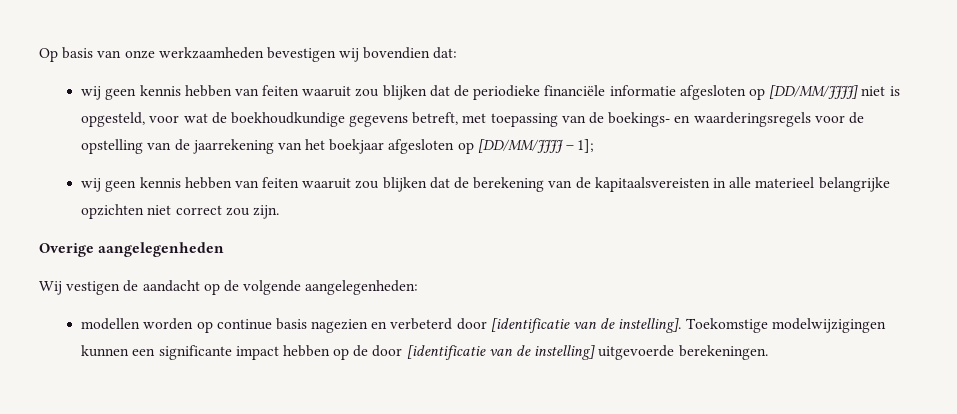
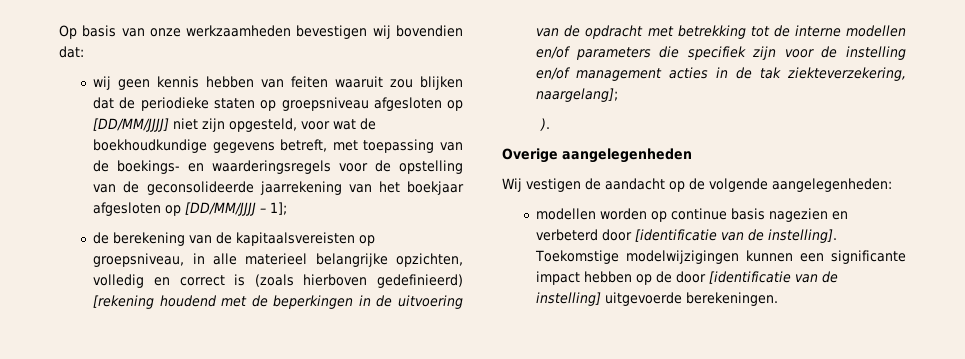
[544,85,676,96] financiële informatie -> [213,97,369,111] staten op groepsniveau
[889,86,900,96] is -> [202,118,226,132] zijn
(190, 145) none -> [146,181,254,195] geconsolideerde
[81,177,450,192] wij geen kennis hebben van feiten waaruit zou blijken dat -> (288, 208) none
(710, 184) none -> [359,235,376,246] [93,253,185,267] op groepsniveau,
[81,204,279,219] opzichten niet correct zou zijn. -> [396,253,463,267] [93,274,463,288] [93,295,463,309] [536,25,906,39] [536,46,906,60] [536,67,906,81] [536,88,619,102] [539,118,550,131] opzichten, volledig en correct is (zoals hierboven gedefinieerd) [rekening houdend met de beperkingen in de uitvoering van de opdracht met betrekking tot de interne modellen en/of parameters die specifiek zijn voor de instelling en/of management acties in de tak ziekteverzekering, naargelang]; // ).

